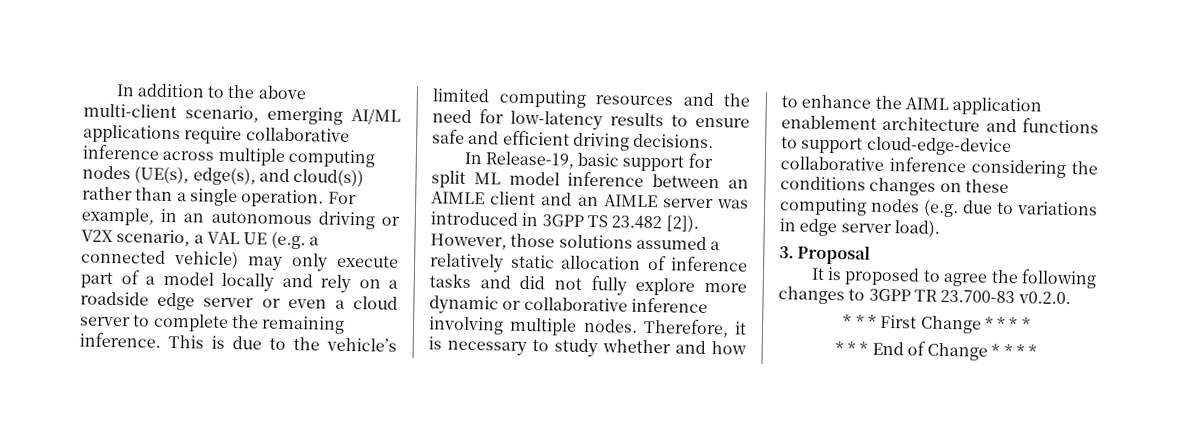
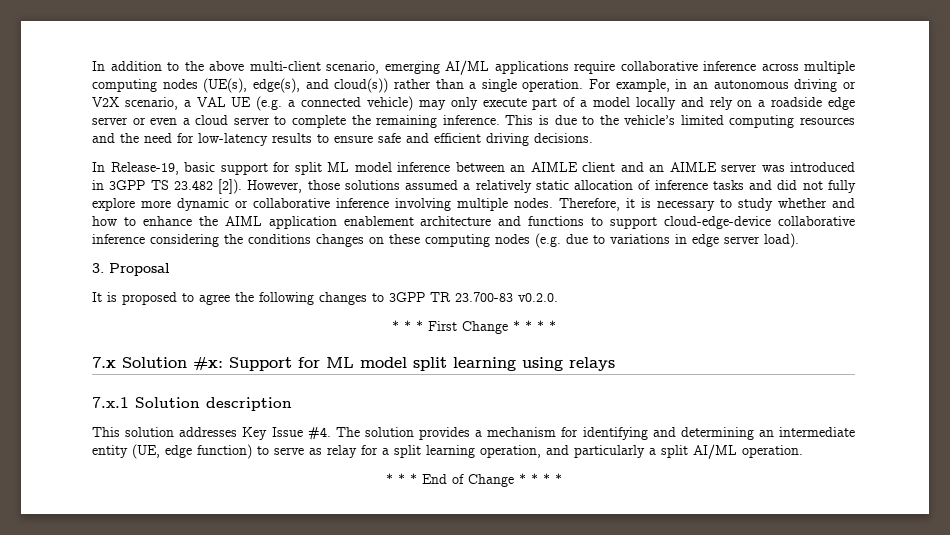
(1031, 324) none -> [92,356,615,371] [92,397,292,411] [92,427,855,440] [92,444,803,459] // 7.x Solution #x: Support for ML model split learning using relays // 7.x.1 Solution description // This solution addresses Key Issue #4. The solution provides a mechanism for identifying and determining an intermediate entity (UE, edge function) to serve as relay for a split learning operation, and particularly a split AI/ML operation.

